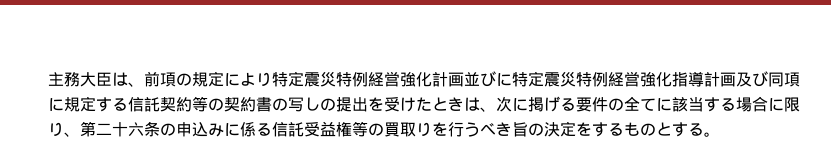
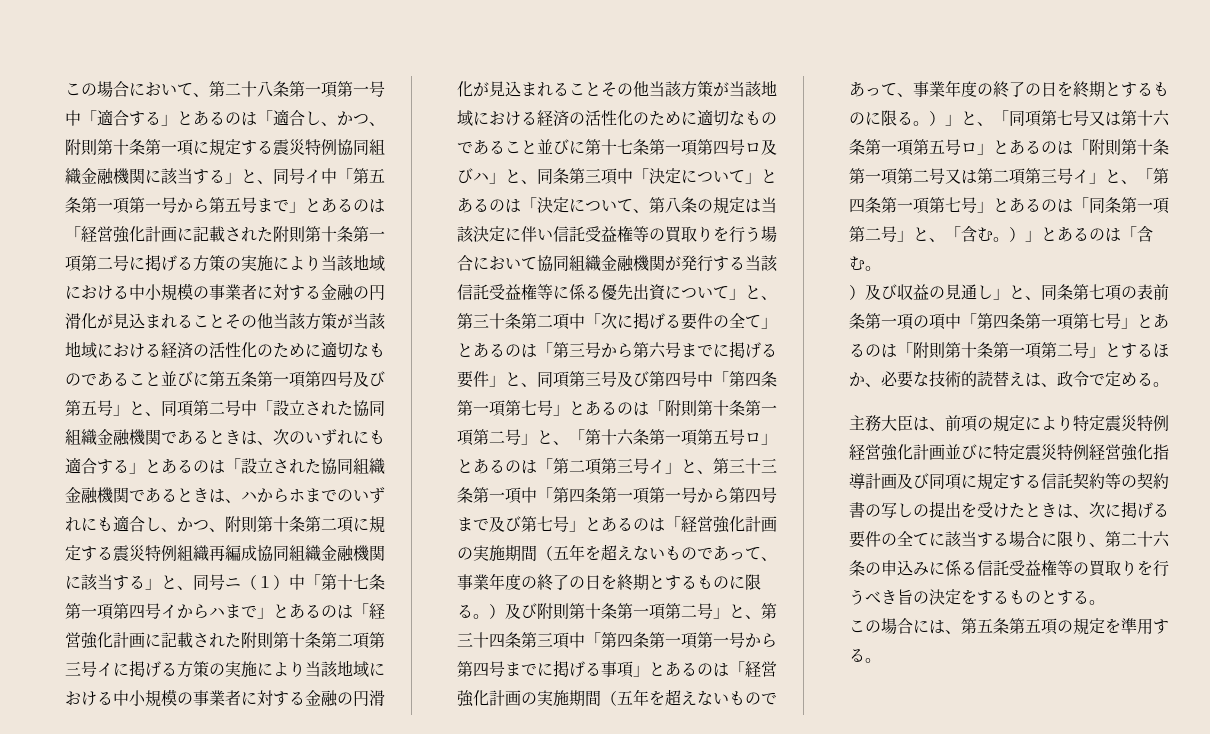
(48, 79) none -> [65,81,386,98] [65,109,386,126] [65,139,386,156] [65,168,386,185] [65,197,386,214] [65,226,386,243] [65,254,386,272] [65,283,386,301] [65,313,387,330] [65,341,386,358] [65,371,386,388] [65,400,386,417] [65,429,386,446] [65,457,386,475] [65,487,386,504] [65,515,386,533] [65,545,386,562] [65,574,386,591] [65,603,386,620] [65,632,386,649] [65,660,386,678] [65,689,386,707] [457,80,778,98] [457,109,778,126] [457,139,778,156] [457,168,778,185] [457,197,778,214] [457,226,778,243] [457,255,779,272] [457,284,778,301] [457,312,778,330] [457,341,778,358] [457,371,778,388] [457,400,778,417] [457,429,778,446] [457,458,778,475] [457,487,778,504] [457,516,778,533] [457,544,778,562] [457,573,762,591] [457,603,778,620] [457,632,778,649] [457,660,778,678] [457,689,778,707] [849,80,1170,98] [849,110,1171,127] [849,139,1170,156] [849,168,1170,185] [849,197,1170,214] [849,226,1154,242] [849,256,882,271] [849,284,1170,301] [849,313,1170,330] [849,342,1170,359] [849,371,1170,388] この場合において、第二十八条第一項第一号中「適合する」とあるのは「適合し、かつ、附則第十条第一項に規定する震災特例協同組織金融機関に該当する」と、同号イ中「第五条第一項第一号から第五号まで」とあるのは「経営強化計画に記載された附則第十条第一項第二号に掲げる方策の実施により当該地域における中小規模の事業者に対する金融の円滑化が見込まれることその他当該方策が当該地域における経済の活性化のために適切なものであること並びに第五条第一項第四号及び第五号」と、同項第二号中「設立された協同組織金融機関であるときは、次のいずれにも適合する」とあるのは「設立された協同組織金融機関であるときは、ハからホまでのいずれにも適合し、かつ、附則第十条第二項に規定する震災特例組織再編成協同組織金融機関に該当する」と、同号ニ（１）中「第十七条第一項第四号イからハまで」とあるのは「経営強化計画に記載された附則第十条第二項第三号イに掲げる方策の実施により当該地域における中小規模の事業者に対する金融の円滑化が見込まれることその他当該方策が当該地域における経済の活性化のために適切なものであること並びに第十七条第一項第四号ロ及びハ」と、同条第三項中「決定について」とあるのは「決定について、第八条の規定は当該決定に伴い信託受益権等の買取りを行う場合において協同組織金融機関が発行する当該信託受益権等に係る優先出資について」と、第三十条第二項中「次に掲げる要件の全て」とあるのは「第三号から第六号までに掲げる要件」と、同項第三号及び第四号中「第四条第一項第七号」とあるのは「附則第十条第一項第二号」と、「第十六条第一項第五号ロ」とあるのは「第二項第三号イ」と、第三十三条第一項中「第四条第一項第一号から第四号まで及び第七号」とあるのは「経営強化計画の実施期間（五年を超えないものであって、事業年度の終了の日を終期とするものに限る。）及び附則第十条第一項第二号」と、第三十四条第三項中「第四条第一項第一号から第四号までに掲げる事項」とあるのは「経営強化計画の実施期間（五年を超えないものであって、事業年度の終了の日を終期とするものに限る。）」と、「同項第七号又は第十六条第一項第五号ロ」とあるのは「附則第十条第一項第二号又は第二項第三号イ」と、「第四条第一項第七号」とあるのは「同条第一項第二号」と、「含む。）」とあるのは「含む。 // ）及び収益の見通し」と、同条第七項の表前条第一項の項中「第四条第一項第七号」とあるのは「附則第十条第一項第二号」とするほか、必要な技術的読替えは、政令で定める。 //
(721, 134) none -> [849,618,1170,635] [849,648,882,663] // この場合には、第五条第五項の規定を準用する。

